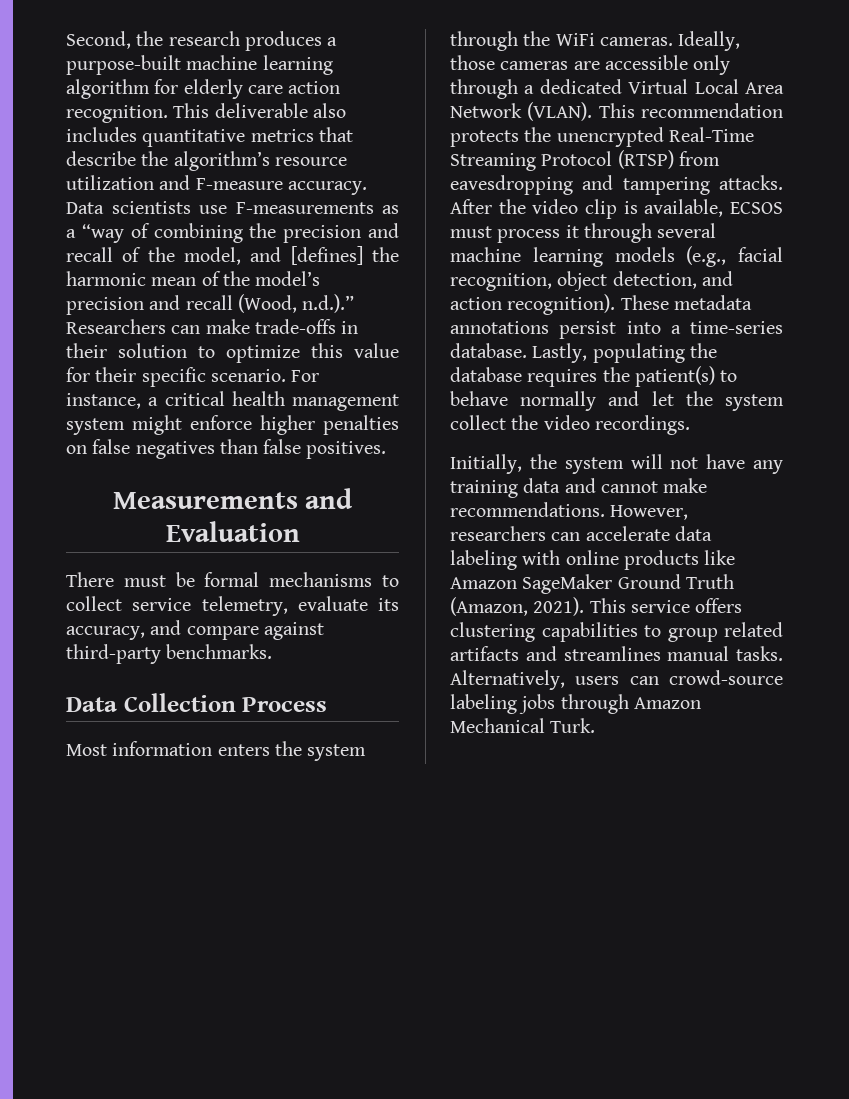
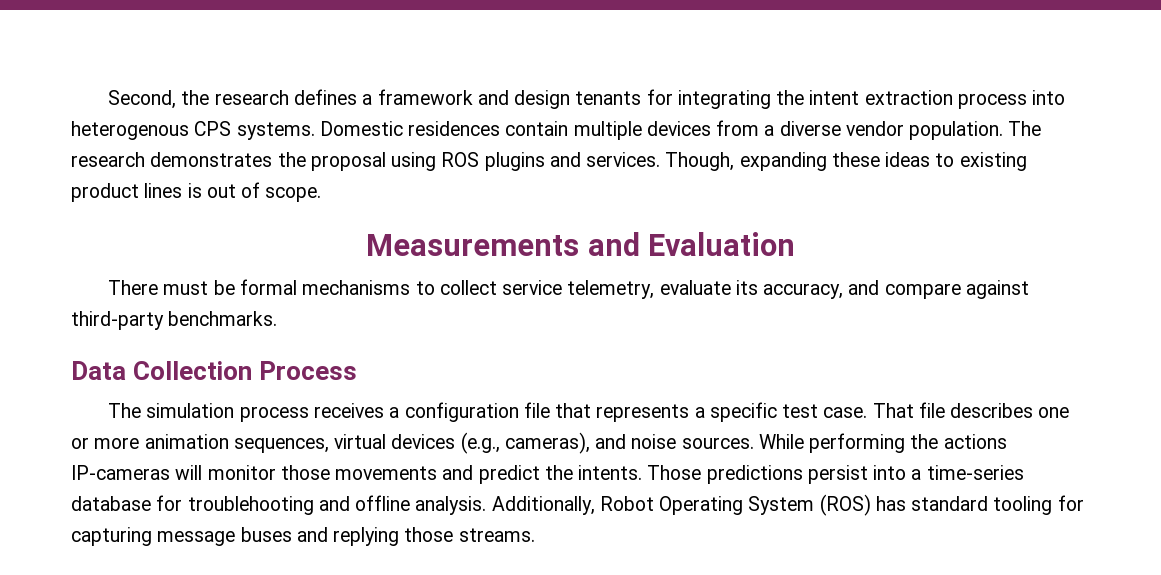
[244,31,338,51] [66,55,333,75] [66,79,341,99] [66,103,346,123] [66,127,353,147] [66,151,347,171] [66,175,367,195] [66,201,399,214] [66,223,399,243] [66,246,399,265] [66,271,321,286] [66,294,355,315] [66,319,359,334] [66,343,399,363] [66,367,320,387] [66,391,399,411] [66,415,399,435] [66,439,387,459] produces a purpose-built machine learning algorithm for elderly care action recognition. This deliverable also includes quantitative metrics that describe the algorithm’s resource utilization and F-measure accuracy. Data scientists use F-measurements as a “way of combining the precision and recall of the model, and [defines] the harmonic mean of the model’s precision and recall (Wood, n.d.).” Researchers can make trade-offs in their solution to optimize this value for their specific scenario. For instance, a critical health management system might enforce higher penalties on false negatives than false positives. -> [293,89,1066,109] [71,120,1042,140] [71,152,1027,171] [71,182,322,202] defines a framework and design tenants for integrating the intent extraction process into heterogenous CPS systems. Domestic residences contain multiple devices from a diverse vendor population. The research demonstrates the proposal using ROS plugins and services. Though, expanding these ideas to existing product lines is out of scope.
[66,741,367,761] [450,31,741,51] [450,55,731,75] [450,79,784,99] [450,102,783,121] [450,127,754,147] [450,150,720,171] [450,175,783,195] [450,199,783,219] [450,223,717,243] [450,246,783,267] [450,271,733,291] [450,294,752,315] [450,321,783,339] [450,343,717,363] [450,366,738,387] [450,391,784,411] [450,415,690,435] [450,454,783,474] [450,478,708,498] [450,502,689,520] [450,526,712,541] [450,550,736,570] [450,574,734,594] [450,597,743,616] [450,622,783,642] [450,646,783,661] [450,670,783,690] [450,694,701,714] [450,718,596,733] Most information enters the system through the WiFi cameras. Ideally, those cameras are accessible only through a dedicated Virtual Local Area Network (VLAN). This recommendation protects the unencrypted Real-Time Streaming Protocol (RTSP) from eavesdropping and tampering attacks. After the video clip is available, ECSOS must process it through several machine learning models (e.g., facial recognition, object detection, and action recognition). These metadata annotations persist into a time-series database. Lastly, populating the database requires the patient(s) to behave normally and let the system collect the video recordings. // Initially, the system will not have any training data and cannot make recommendations. However, researchers can accelerate data labeling with online products like Amazon SageMaker Ground Truth (Amazon, 2021). This service offers clustering capabilities to group related artifacts and streamlines manual tasks. Alternatively, users can crowd-source labeling jobs through Amazon Mechanical Turk. -> [108,402,1070,422] [71,432,1007,454] [71,465,1024,484] [71,494,1084,516] [71,527,535,546] The simulation process receives a configuration file that represents a specific test case. That file describes one or more animation sequences, virtual devices (e.g., cameras), and noise sources. While performing the actions IP-cameras will monitor those movements and predict the intents. Those predictions persist into a time-series database for troublehooting and offline analysis. Additionally, Robot Operating System (ROS) has standard tooling for capturing message buses and replying those streams.

